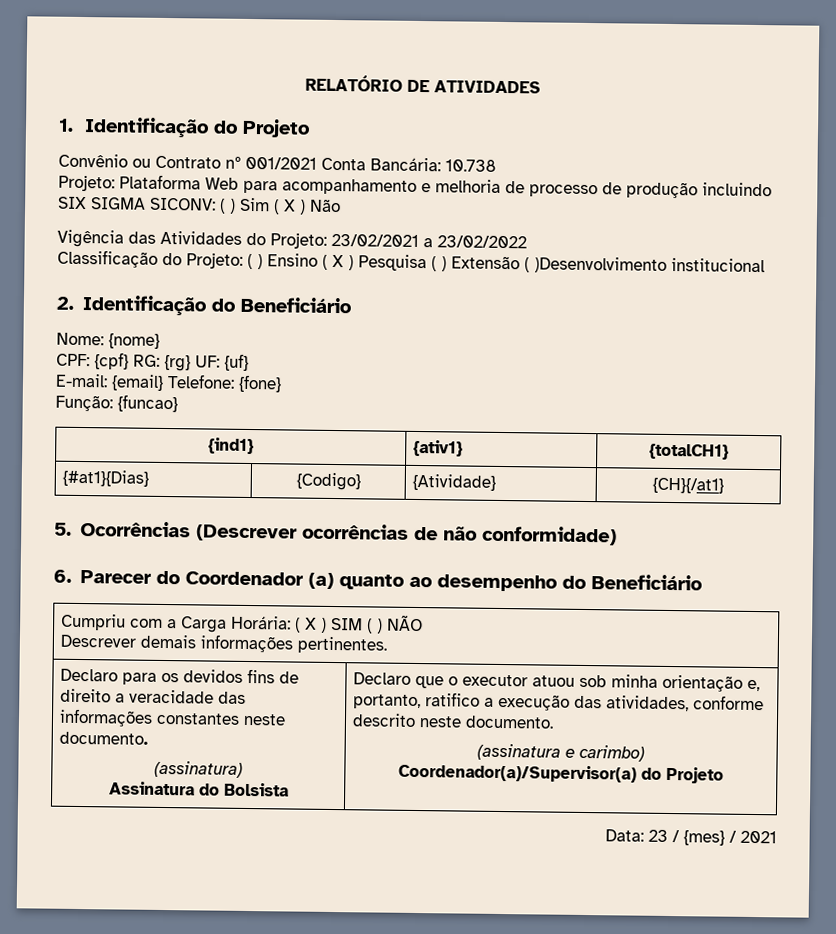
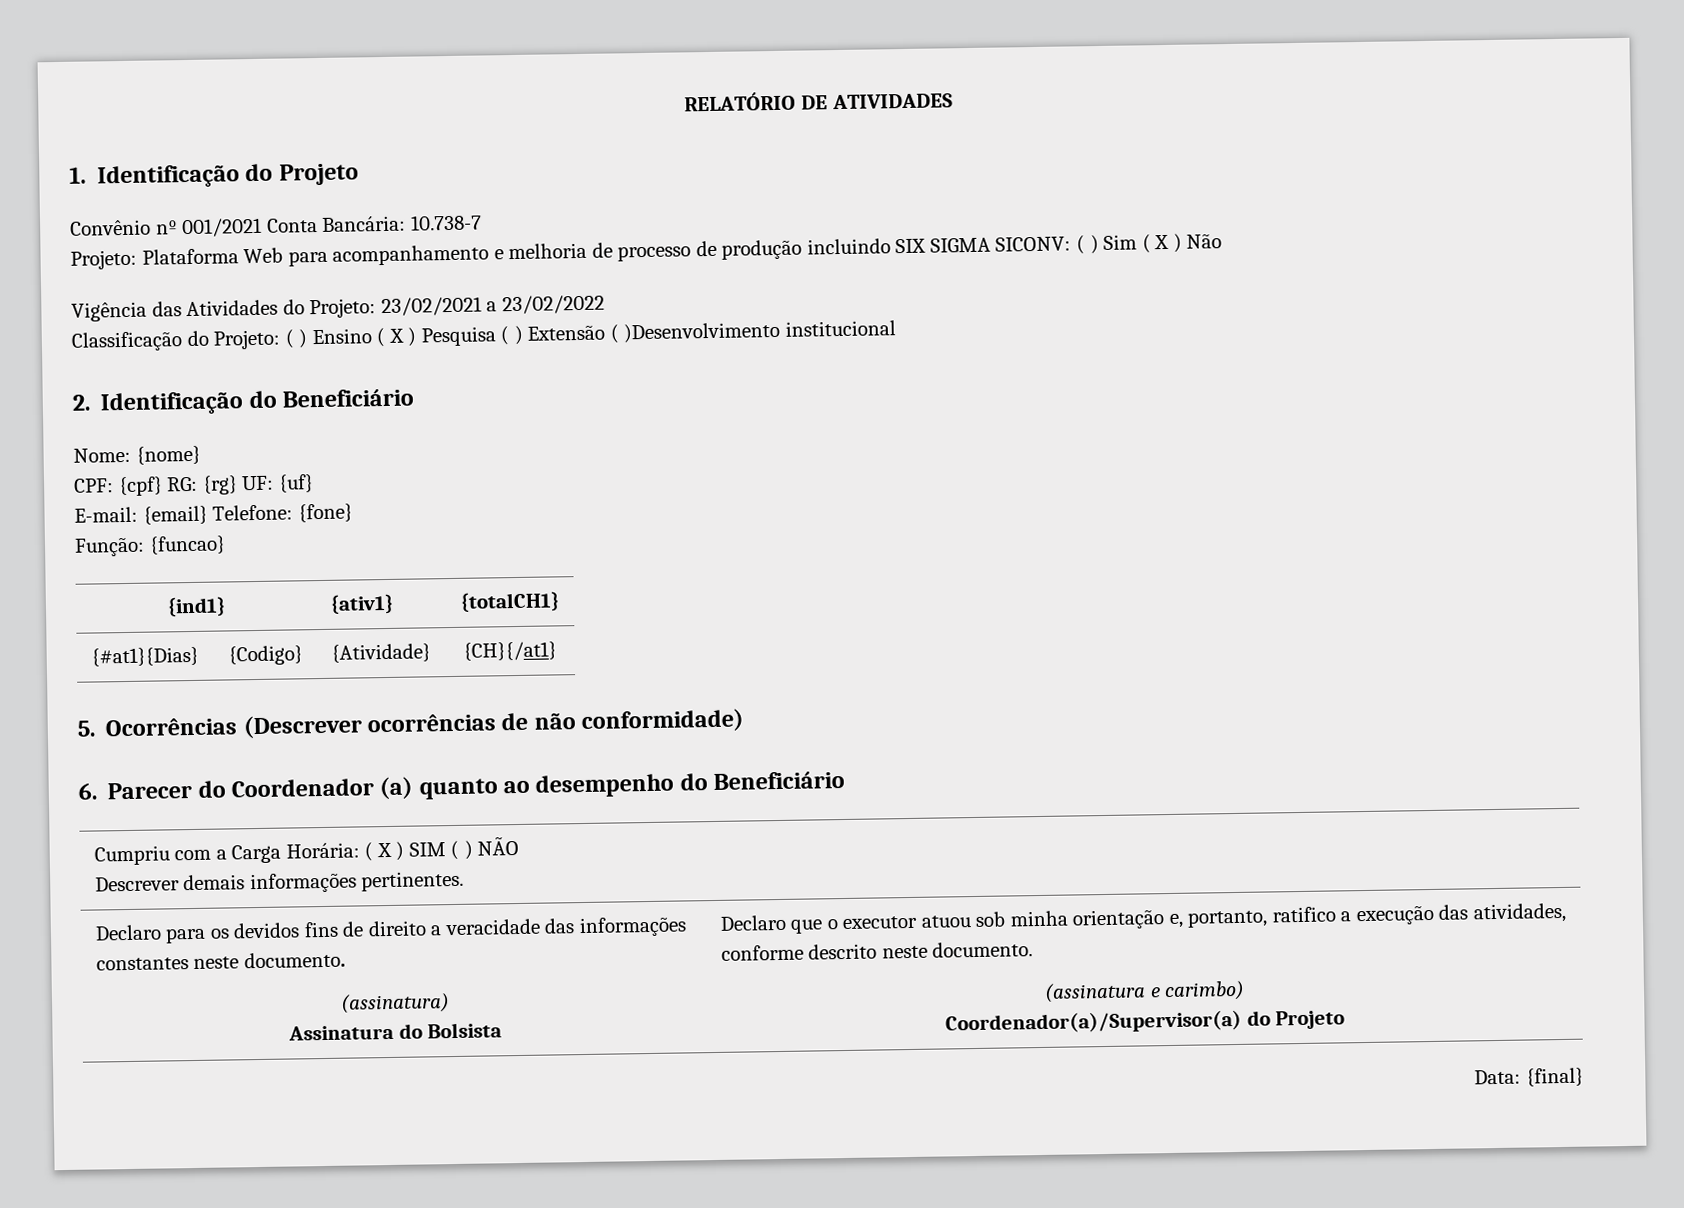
[132,155,221,169] ou Contrato -> (151, 227) none
[445,159,496,172] 10.738 -> [409,214,482,231] 10.738-7
[648,829,777,846] 23 / {mes} / 2021 -> [1526,1067,1584,1087] {final}

